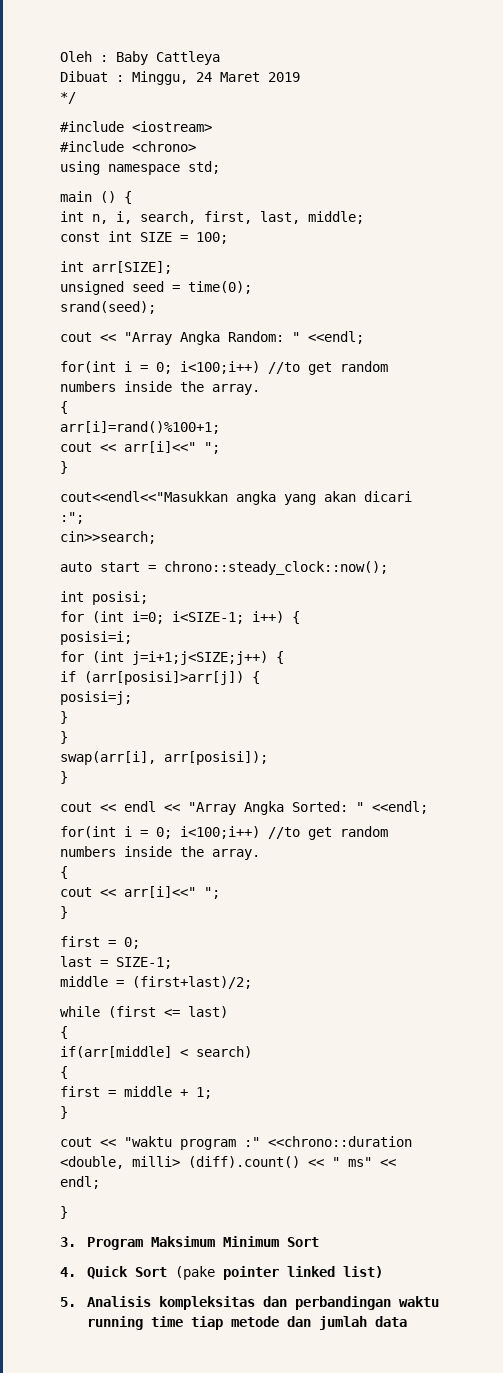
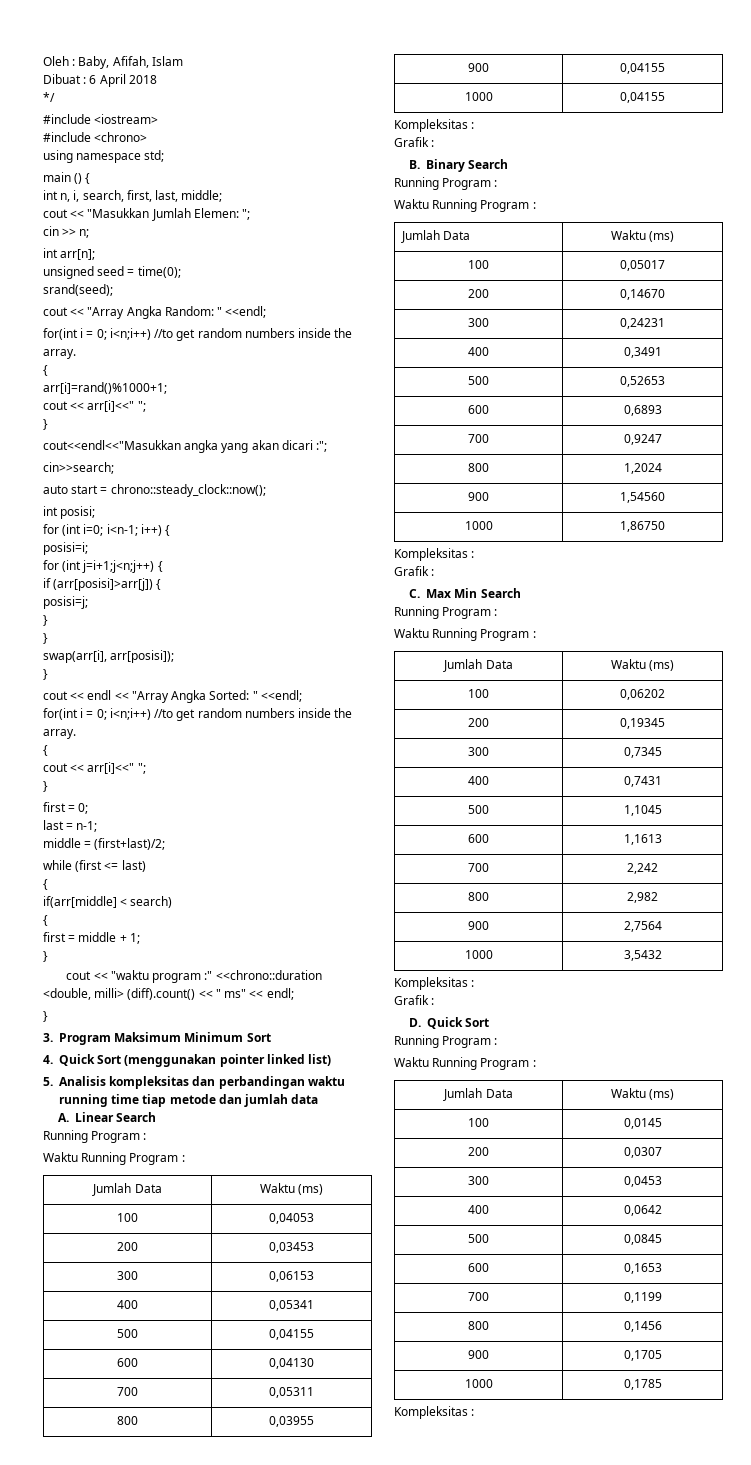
[116,51,220,65] Baby Cattleya -> [78,56,183,69] Baby, Afifah, Islam
[132,71,300,85] Minggu, 24 Maret 2019 -> [89,74,157,87] 6 April 2018
[60,231,228,244] [60,261,172,274] const int SIZE = 100; // int arr[SIZE]; -> [43,208,251,221] [43,226,90,238] [43,248,96,260] cout << "Masukkan Jumlah Elemen: "; // cin >> n; // int arr[n];
[180,361,388,375] [60,381,260,395] [60,401,68,414] [60,421,220,434] i<100;i++) //to get random numbers inside the array. // { // arr[i]=rand()%100+1; -> [109,328,353,341] [43,349,76,359] [43,365,48,376] [43,382,167,394] i<n;i++) //to get random numbers inside the array. // { // arr[i]=rand()%1000+1;
[172,611,244,624] i<SIZE-1; -> [106,524,138,536] i<n-1;
[132,651,268,665] j=i+1;j<SIZE;j++) -> [82,560,155,573] j=i+1;j<n;j++)
[180,826,260,839] i<100;i++) -> [109,708,151,720] i<n;i++)
[116,957,172,969] SIZE-1; -> [76,821,98,832] n-1;
[174,1266,215,1280] (pake -> [124,1054,217,1067] (menggunakan
(407, 1321) none -> [58,1112,157,1122] [43,1130,147,1143] [43,1152,185,1165] [92,1183,162,1196] [259,1183,324,1195] [117,1213,138,1222] [269,1213,314,1224] [117,1242,138,1251] [269,1242,314,1253] [117,1271,138,1280] [269,1271,314,1282] [117,1300,138,1309] [269,1300,314,1311] [117,1329,138,1338] [269,1329,314,1340] [117,1358,138,1367] [269,1358,314,1369] [117,1387,138,1396] [269,1387,314,1398] [117,1416,138,1425] [269,1416,314,1427] [468,63,489,72] [620,63,665,74] [464,92,493,101] [620,92,665,103] [394,119,475,132] [394,137,435,147] [409,159,509,172] [394,177,498,190] [394,199,536,212] [401,230,471,243] [610,230,675,242] [468,260,489,269] [620,260,665,271] [468,289,489,298] [620,289,665,300] [468,318,489,327] [620,318,665,329] [468,347,489,356] [623,347,662,358] [468,376,489,385] [620,376,665,387] [468,405,489,414] [623,405,662,416] [468,434,489,443] [623,434,662,445] [468,463,489,472] [623,463,662,474] [468,492,489,501] [620,492,665,503] [464,521,493,530] [620,521,665,532] [394,548,475,561] [394,566,435,576] [409,588,521,598] [394,606,498,619] [394,628,536,641] [443,659,513,672] [610,659,675,671] [468,689,489,698] [620,689,665,700] [468,718,489,727] [620,718,665,729] [468,747,489,756] [623,747,662,758] [468,776,489,785] [623,776,662,787] [468,805,489,814] [623,805,662,816] [468,834,489,843] [623,834,662,845] [468,863,489,872] [627,863,658,874] [468,892,489,901] [627,892,658,903] [468,921,489,930] [623,921,662,932] [464,950,493,959] [623,950,662,961] [394,977,475,990] [394,995,435,1005] [409,1017,490,1029] [394,1035,498,1048] [394,1057,536,1070] [443,1088,513,1101] [610,1088,675,1100] [468,1118,489,1127] [623,1118,662,1129] [468,1147,489,1156] [623,1147,662,1158] [468,1176,489,1185] [623,1176,662,1187] [468,1205,489,1214] [623,1205,662,1216] [468,1234,489,1243] [623,1234,662,1245] [468,1263,489,1272] [623,1263,662,1274] [468,1292,489,1301] [623,1292,662,1303] [468,1321,489,1330] [623,1321,662,1332] [468,1350,489,1359] [623,1350,662,1361] [464,1379,493,1388] [623,1379,662,1390] [394,1406,475,1419] // A. Linear Search // Running Program : // Waktu Running Program : // Jumlah Data | Waktu (ms) // 100 | 0,04053 // 200 | 0,03453 // 300 | 0,06153 // 400 | 0,05341 // 500 | 0,04155 // 600 | 0,04130 // 700 | 0,05311 // 800 | 0,03955 // 900 | 0,04155 // 1000 | 0,04155 // Kompleksitas : // Grafik : // B. Binary Search // Running Program : // Waktu Running Program : // Jumlah Data | Waktu (ms) // 100 | 0,05017 // 200 | 0,14670 // 300 | 0,24231 // 400 | 0,3491 // 500 | 0,52653 // 600 | 0,6893 // 700 | 0,9247 // 800 | 1,2024 // 900 | 1,54560 // 1000 | 1,86750 // Kompleksitas : // Grafik : // C. Max Min Search // Running Program : // Waktu Running Program : // Jumlah Data | Waktu (ms) // 100 | 0,06202 // 200 | 0,19345 // 300 | 0,7345 // 400 | 0,7431 // 500 | 1,1045 // 600 | 1,1613 // 700 | 2,242 // 800 | 2,982 // 900 | 2,7564 // 1000 | 3,5432 // Kompleksitas : // Grafik : // D. Quick Sort // Running Program : // Waktu Running Program : // Jumlah Data | Waktu (ms) // 100 | 0,0145 // 200 | 0,0307 // 300 | 0,0453 // 400 | 0,0642 // 500 | 0,0845 // 600 | 0,1653 // 700 | 0,1199 // 800 | 0,1456 // 900 | 0,1705 // 1000 | 0,1785 // Kompleksitas :

